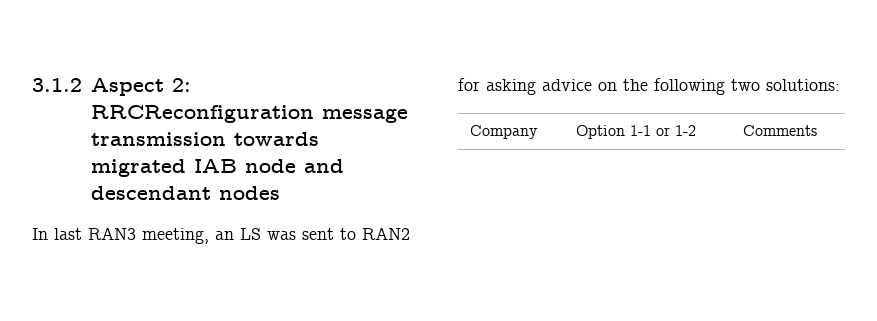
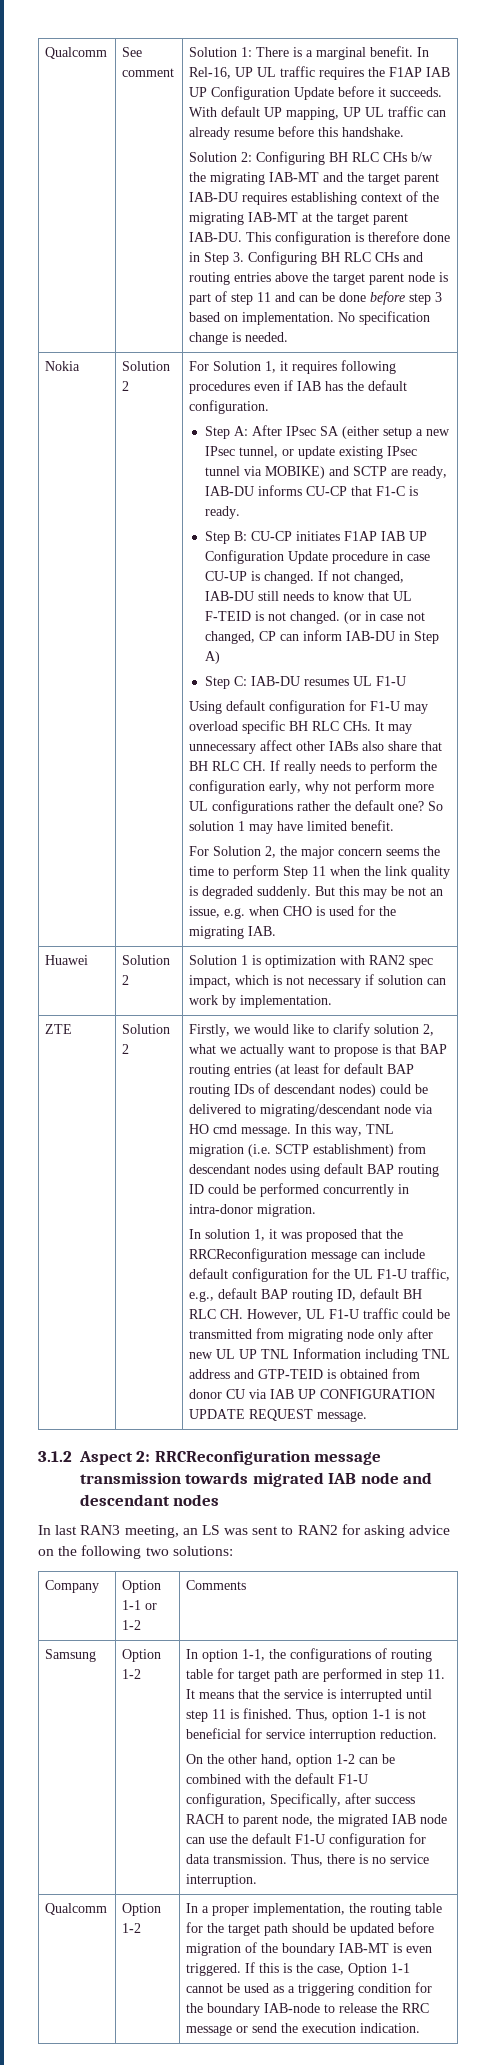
(32, 85) none -> [45,47,108,59] [122,47,143,57] [122,68,175,77] [189,46,430,60] [189,66,451,80] [189,86,443,100] [189,106,447,120] [189,126,405,140] [189,151,434,165] [189,172,440,185] [189,191,440,205] [189,212,409,225] [189,231,451,245] [189,251,424,265] [189,272,449,285] [189,291,443,305] [189,311,431,325] [189,332,289,345] [45,361,81,371] [122,361,171,371] [122,381,130,391] [189,360,397,374] [189,380,408,394] [189,400,270,414] [204,425,450,439] [204,446,417,459] [204,466,447,479] [204,485,418,496] [204,506,240,519] [204,531,427,544] [204,550,430,564] [204,570,404,584] [204,591,412,601] [204,611,425,624] [204,630,439,644] [204,651,220,664] [204,676,406,689] [189,700,429,714] [189,720,413,734] [189,740,443,754] [189,760,438,774] [189,780,435,794] [189,800,444,814] [189,820,395,834] [189,846,441,859] [189,865,451,879] [189,886,444,899] [189,905,397,919] [189,926,277,939] [45,955,89,965] [122,955,171,965] [122,975,130,985] [189,955,434,968] [189,974,447,988] [189,995,333,1008] [45,1024,73,1034] [122,1024,171,1034] [122,1044,130,1054] [189,1023,435,1037] [189,1044,448,1057] [189,1063,415,1077] [189,1083,429,1097] [189,1104,434,1117] [189,1124,395,1137] [189,1143,427,1157] [189,1163,440,1177] [189,1183,410,1197] [189,1204,317,1217] [189,1229,404,1242] [189,1248,426,1262] [189,1268,451,1282] [189,1288,423,1302] [189,1308,451,1321] [189,1328,434,1342] [189,1348,451,1362] [189,1368,421,1379] [189,1389,436,1399] [189,1409,368,1422] Qualcomm | See comment | Solution 1: There is a marginal benefit. In Rel-16, UP UL traffic requires the F1AP IAB UP Configuration Update before it succeeds. With default UP mapping, UP UL traffic can already resume before this handshake. // Solution 2: Configuring BH RLC CHs b/w the migrating IAB-MT and the target parent IAB-DU requires establishing context of the migrating IAB-MT at the target parent IAB-DU. This configuration is therefore done in Step 3. Configuring BH RLC CHs and routing entries above the target parent node is part of step 11 and can be done before step 3 based on implementation. No specification change is needed. // Nokia | Solution 2 | For Solution 1, it requires following procedures even if IAB has the default configuration. // Step A: After IPsec SA (either setup a new IPsec tunnel, or update existing IPsec tunnel via MOBIKE) and SCTP are ready, IAB-DU informs CU-CP that F1-C is ready. // Step B: CU-CP initiates F1AP IAB UP Configuration Update procedure in case CU-UP is changed. If not changed, IAB-DU still needs to know that UL F-TEID is not changed. (or in case not changed, CP can inform IAB-DU in Step A) // Step C: IAB-DU resumes UL F1-U // Using default configuration for F1-U may overload specific BH RLC CHs. It may unnecessary affect other IABs also share that BH RLC CH. If really needs to perform the configuration early, why not perform more UL configurations rather the default one? So solution 1 may have limited benefit. // For Solution 2, the major concern seems the time to perform Step 11 when the link quality is degraded suddenly. But this may be not an issue, e.g. when CHO is used for the migrating IAB. // Huawei | Solution 2 | Solution 1 is optimization with RAN2 spec impact, which is not necessary if solution can work by implementation. // ZTE | Solution 2 | Firstly, we would like to clarify solution 2, what we actually want to propose is that BAP routing entries (at least for default BAP routing IDs of descendant nodes) could be delivered to migrating/descendant node via HO cmd message. In this way, TNL migration (i.e. SCTP establishment) from descendant nodes using default BAP routing ID could be performed concurrently in intra-donor migration. // In solution 1, it was proposed that the RRCReconfiguration message can include default configuration for the UL F1-U traffic, e.g., default BAP routing ID, default BH RLC CH. However, UL F1-U traffic could be transmitted from migrating node only after new UL UP TNL Information including TNL address and GTP-TEID is obtained from donor CU via IAB UP CONFIGURATION UPDATE REQUEST message. //
(818, 130) none -> [45,1649,97,1662] [122,1649,162,1662] [122,1669,142,1679] [186,1648,433,1662] [186,1668,446,1682] [186,1689,433,1702] [186,1708,427,1722] [186,1728,438,1742] [186,1754,396,1767] [186,1773,369,1784] [186,1793,416,1807] [186,1814,448,1827] [186,1833,427,1847] [186,1854,430,1866] [186,1874,258,1887] [45,1903,108,1915] [122,1903,162,1916] [122,1923,142,1933] [186,1903,443,1916] [186,1922,435,1936] [186,1942,433,1956] [186,1962,411,1976] [186,1982,433,1996] [186,2003,430,2016] [186,2023,421,2036] // Samsung | Option 1-2 | In option 1-1, the configurations of routing table for target path are performed in step 11. It means that the service is interrupted until step 11 is finished. Thus, option 1-1 is not beneficial for service interruption reduction. // On the other hand, option 1-2 can be combined with the default F1-U configuration, Specifically, after success RACH to parent node, the migrated IAB node can use the default F1-U configuration for data transmission. Thus, there is no service interruption. // Qualcomm | Option 1-2 | In a proper implementation, the routing table for the target path should be updated before migration of the boundary IAB-MT is even triggered. If this is the case, Option 1-1 cannot be used as a triggering condition for the boundary IAB-node to release the RRC message or send the execution indication.

